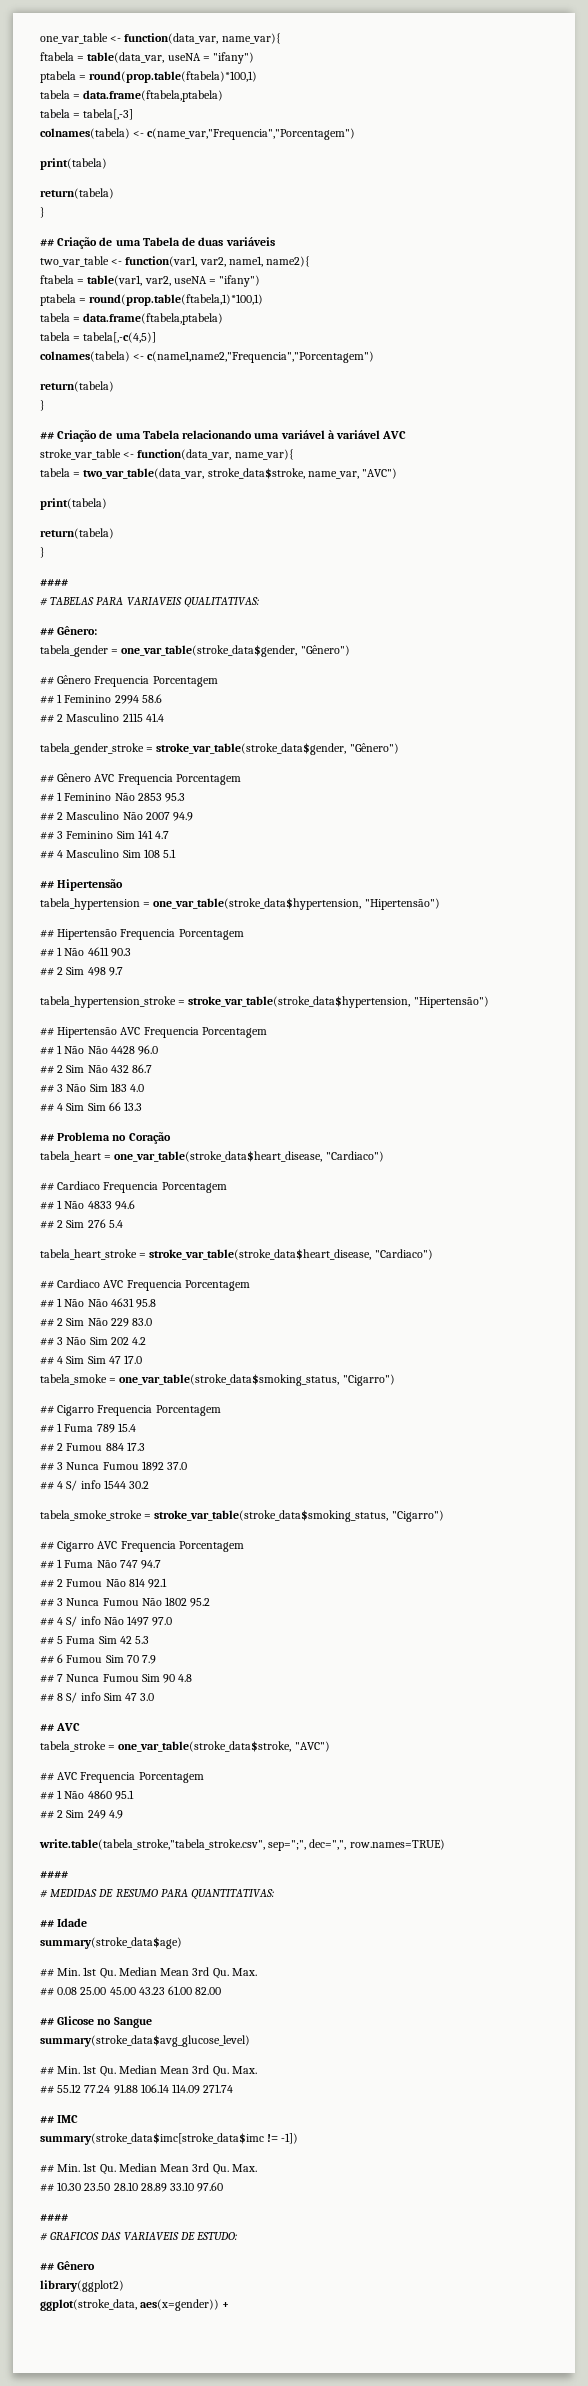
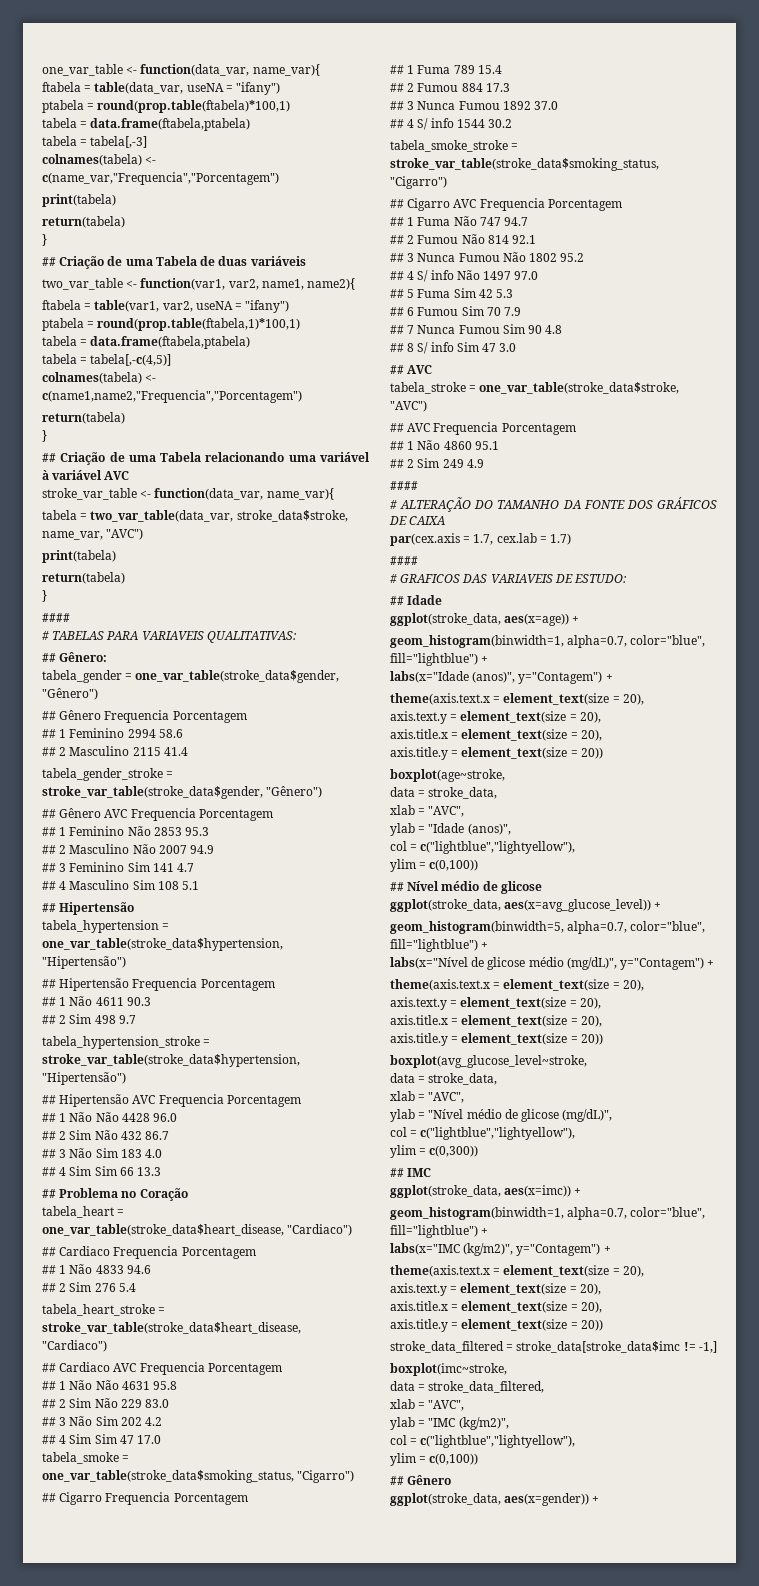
[39,1839,445,1851] [40,1871,69,1878] [40,1889,275,1900] [40,1918,88,1927] [40,1937,182,1949] [40,1967,257,1979] [40,1986,222,1996] [40,2016,152,2028] [40,2035,250,2047] [40,2065,257,2077] [40,2084,234,2094] [40,2115,79,2123] [40,2133,299,2145] [40,2163,257,2175] [40,2182,224,2192] write.table(tabela_stroke,"tabela_stroke.csv", sep=";", dec=",", row.names=TRUE) // #### // # MEDIDAS DE RESUMO PARA QUANTITATIVAS: // ## Idade // summary(stroke_data$age) // ## Min. 1st Qu. Median Mean 3rd Qu. Max. // ## 0.08 25.00 45.00 43.23 61.00 82.00 // ## Glicose no Sangue // summary(stroke_data$avg_glucose_level) // ## Min. 1st Qu. Median Mean 3rd Qu. Max. // ## 55.12 77.24 91.88 106.14 114.09 271.74 // ## IMC // summary(stroke_data$imc[stroke_data$imc != -1]) // ## Min. 1st Qu. Median Mean 3rd Qu. Max. // ## 10.30 23.50 28.10 28.89 33.10 97.60 -> [390,481,418,490] [390,497,717,512] [389,516,446,525] [390,533,572,546] #### // # ALTERAÇÃO DO TAMANHO DA FONTE DOS GRÁFICOS DE CAIXA // par(cex.axis = 1.7, cex.lab = 1.7)
[40,2261,96,2270] [40,2280,124,2292] // ## Gênero // library(ggplot2) -> [390,595,443,605] [390,613,580,626] [390,635,706,648] [390,653,489,666] [390,671,613,684] [390,693,644,705] [390,711,601,724] [390,729,602,741] [390,747,603,760] [390,769,505,782] [390,787,498,799] [390,805,465,817] [390,823,511,836] [390,841,576,854] [390,859,479,872] [390,881,542,894] [390,899,662,912] [390,921,706,934] [390,939,489,952] [390,957,715,970] [390,979,644,991] [390,997,601,1010] [390,1015,602,1027] [390,1033,603,1046] [390,1055,587,1068] [390,1073,498,1085] [390,1091,465,1103] [390,1109,613,1122] [390,1127,576,1140] [390,1145,479,1158] [390,1168,432,1177] [390,1185,582,1198] [390,1207,706,1220] [390,1225,489,1238] [390,1243,611,1256] [390,1265,644,1277] [390,1283,601,1296] [390,1301,602,1313] [390,1319,603,1332] [390,1341,717,1353] [390,1363,507,1376] [390,1381,545,1393] [390,1399,465,1411] [390,1417,509,1430] [390,1435,576,1448] [390,1453,479,1466] [390,1475,452,1485] // ## Idade // ggplot(stroke_data, aes(x=age)) + // geom_histogram(binwidth=1, alpha=0.7, color="blue", fill="lightblue") + // labs(x="Idade (anos)", y="Contagem") + // theme(axis.text.x = element_text(size = 20), // axis.text.y = element_text(size = 20), // axis.title.x = element_text(size = 20), // axis.title.y = element_text(size = 20)) // boxplot(age~stroke, // data = stroke_data, // xlab = "AVC", // ylab = "Idade (anos)", // col = c("lightblue","lightyellow"), // ylim = c(0,100)) // ## Nível médio de glicose // ggplot(stroke_data, aes(x=avg_glucose_level)) + // geom_histogram(binwidth=5, alpha=0.7, color="blue", fill="lightblue") + // labs(x="Nível de glicose médio (mg/dL)", y="Contagem") + // theme(axis.text.x = element_text(size = 20), // axis.text.y = element_text(size = 20), // axis.title.x = element_text(size = 20), // axis.title.y = element_text(size = 20)) // boxplot(avg_glucose_level~stroke, // data = stroke_data, // xlab = "AVC", // ylab = "Nível médio de glicose (mg/dL)", // col = c("lightblue","lightyellow"), // ylim = c(0,300)) // ## IMC // ggplot(stroke_data, aes(x=imc)) + // geom_histogram(binwidth=1, alpha=0.7, color="blue", fill="lightblue") + // labs(x="IMC (kg/m2)", y="Contagem") + // theme(axis.text.x = element_text(size = 20), // axis.text.y = element_text(size = 20), // axis.title.x = element_text(size = 20), // axis.title.y = element_text(size = 20)) // stroke_data_filtered = stroke_data[stroke_data$imc != -1,] // boxplot(imc~stroke, // data = stroke_data_filtered, // xlab = "AVC", // ylab = "IMC (kg/m2)", // col = c("lightblue","lightyellow"), // ylim = c(0,100)) // ## Gênero

